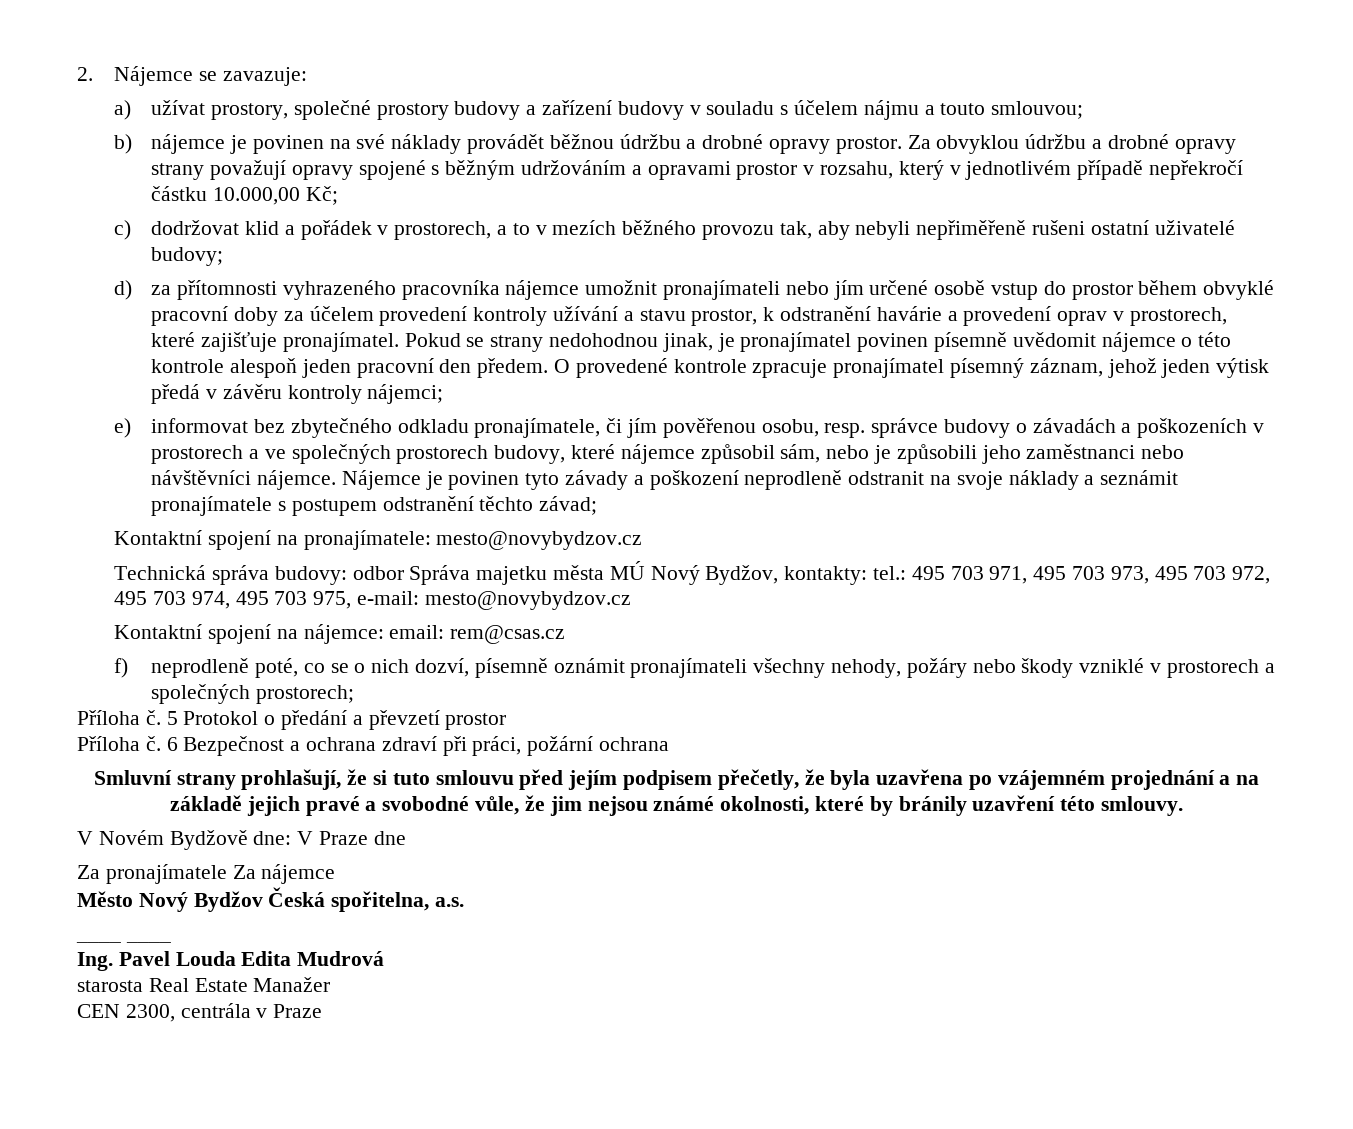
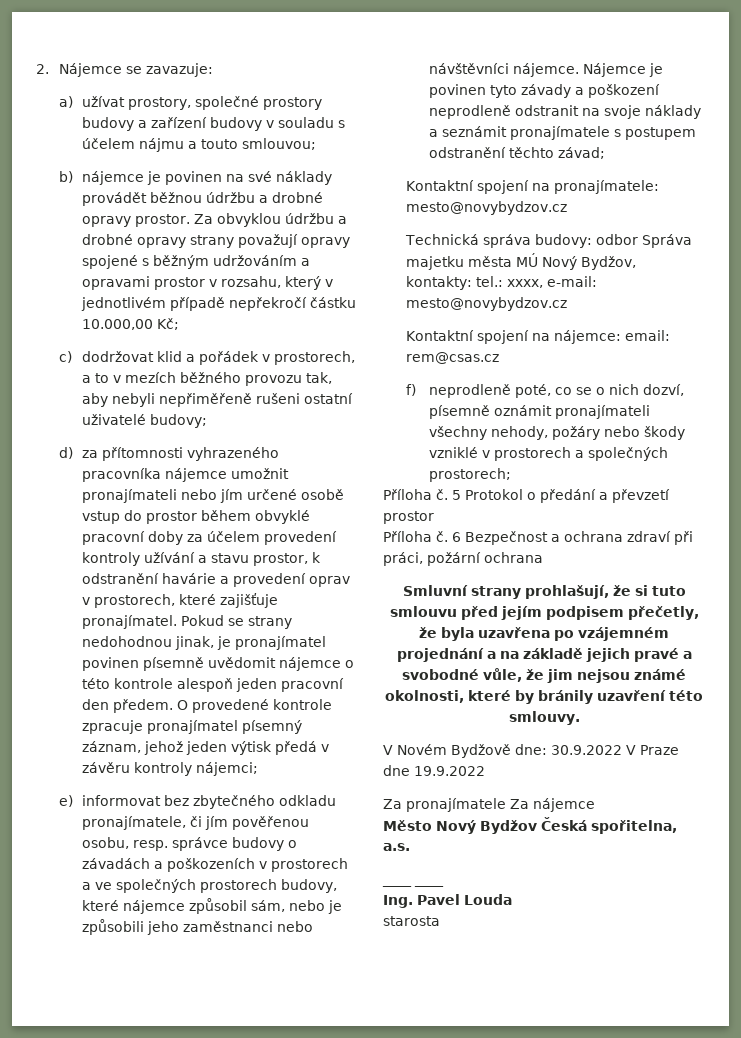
[911,566,1271,584] [114,591,352,609] 495 703 971, 495 703 973, 495 703 972, 495 703 974, 495 703 975, -> [506,279,543,288] xxxx,
(292, 838) none -> [551,745,622,755] 30.9.2022
(406, 838) none -> [414,766,485,776] 19.9.2022
[241,951,385,966] Edita Mudrová -> (512, 899) none
[148,977,331,992] [77,1003,323,1022] Real Estate Manažer // CEN 2300, centrála v Praze -> (440, 921) none

